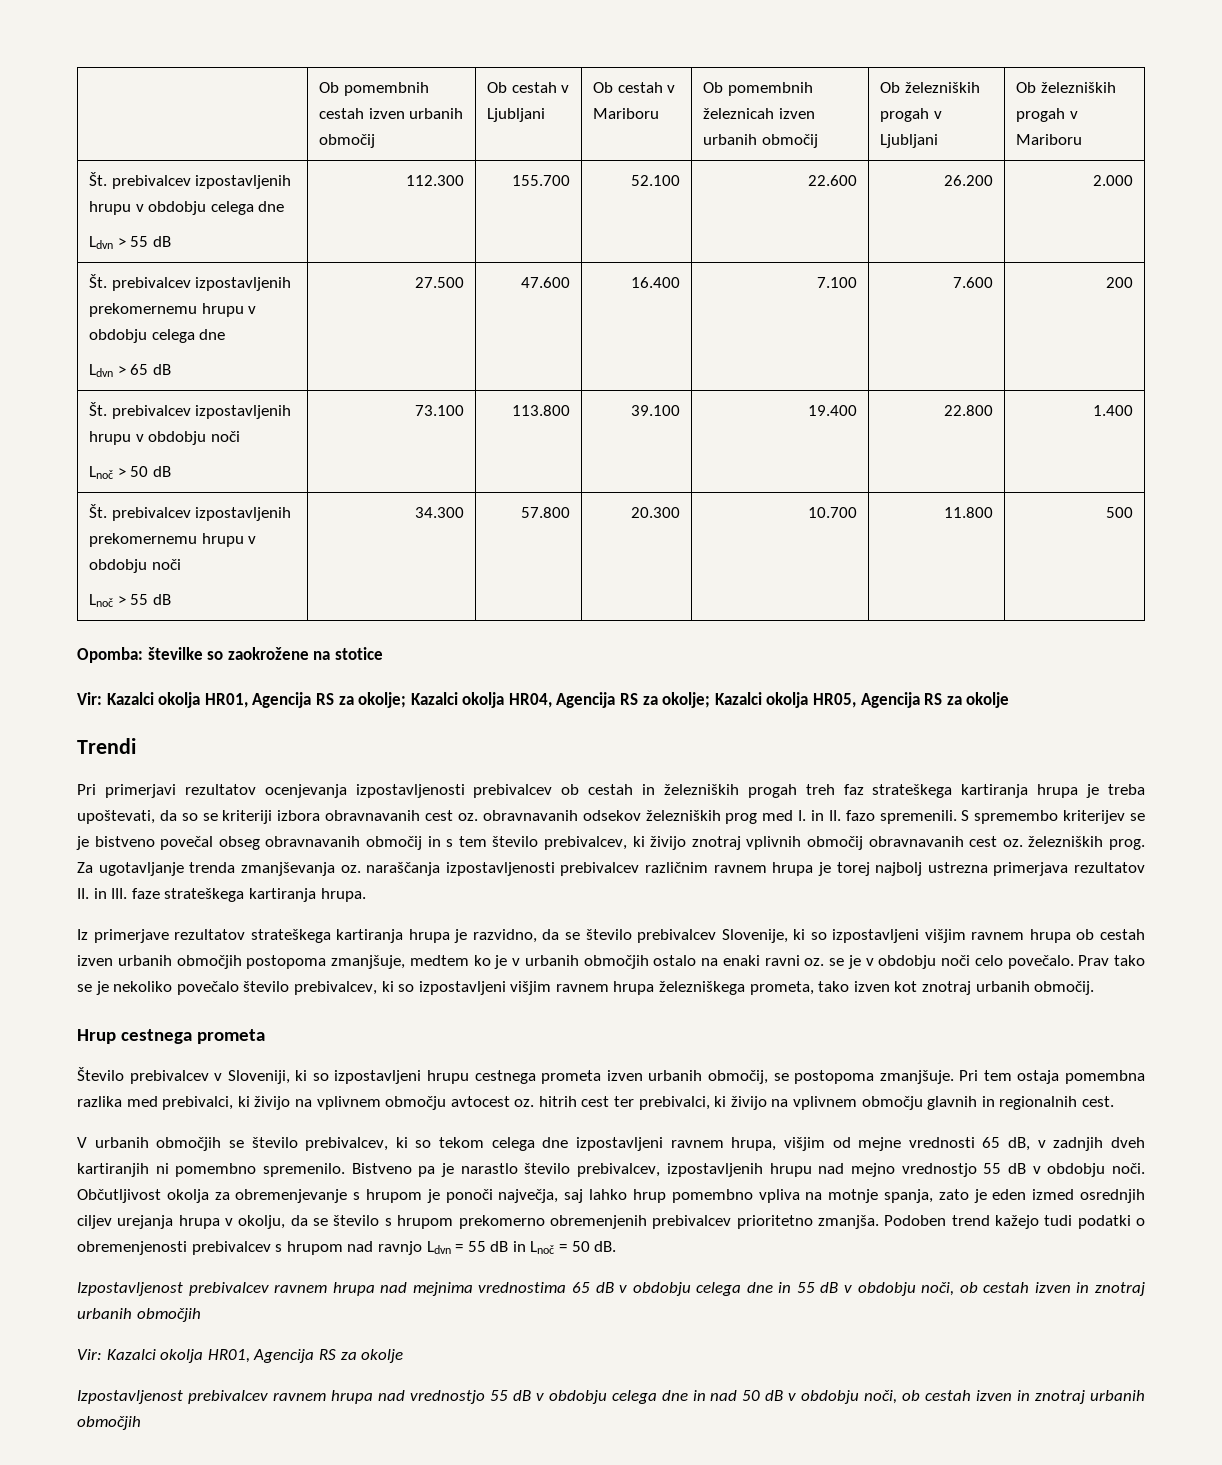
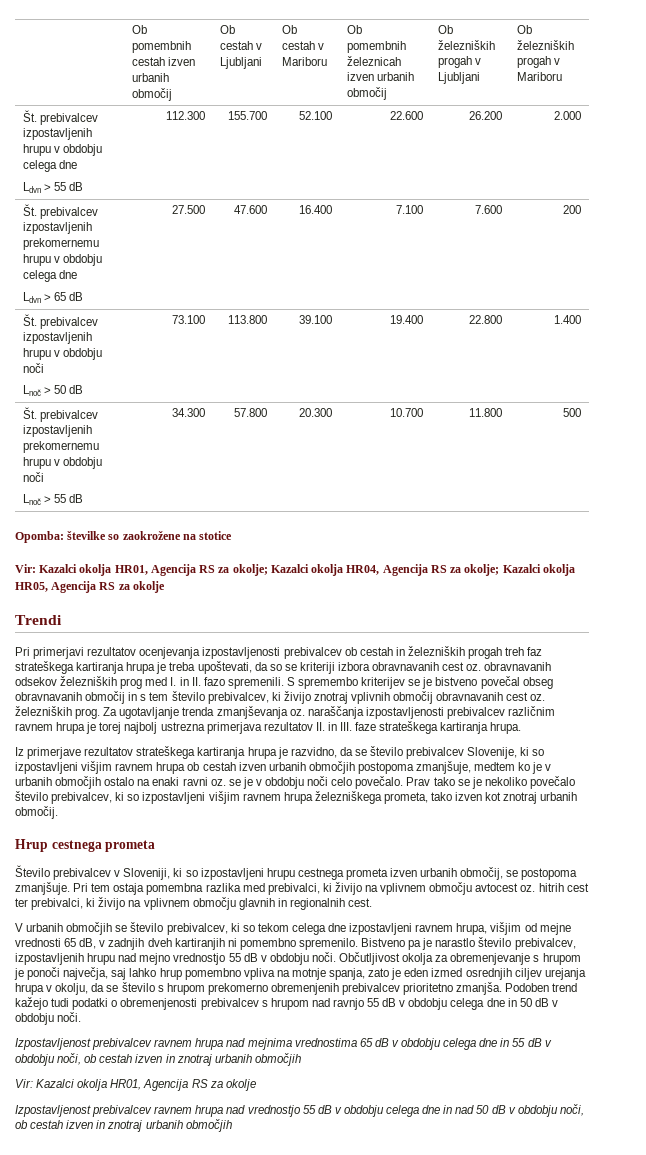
[426,1241,617,1254] Ldvn = 55 dB in Lnoč = 50 dB. -> [367,998,558,1010] [15,1012,82,1025] 55 dB v obdobju celega dne in 50 dB v obdobju noči.

